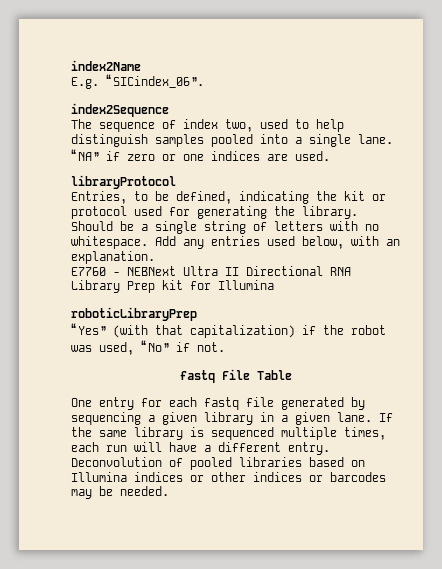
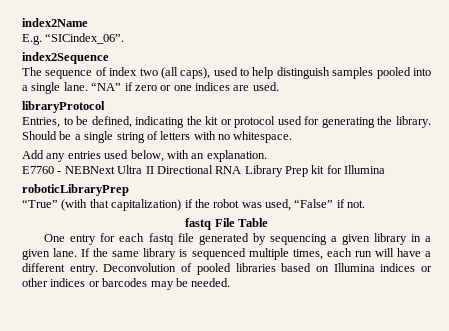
[225,119,253,132] two, -> [139,67,211,79] two (all caps),
(148, 242) none -> (293, 137) //
[71,323,106,335] “Yes” -> [22,199,58,208] “True”
[141,340,169,352] “No” -> [294,199,334,208] “False”

